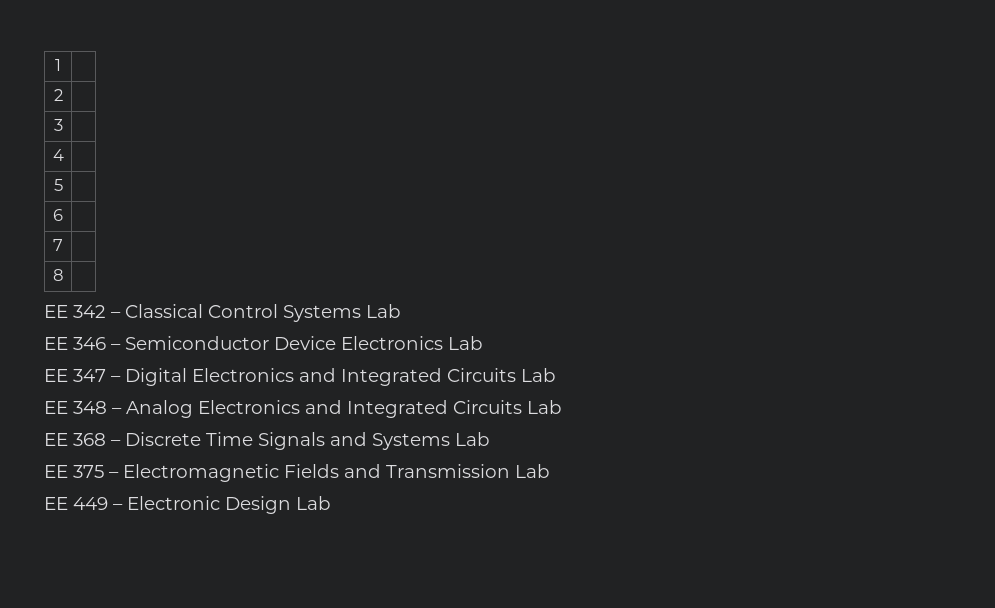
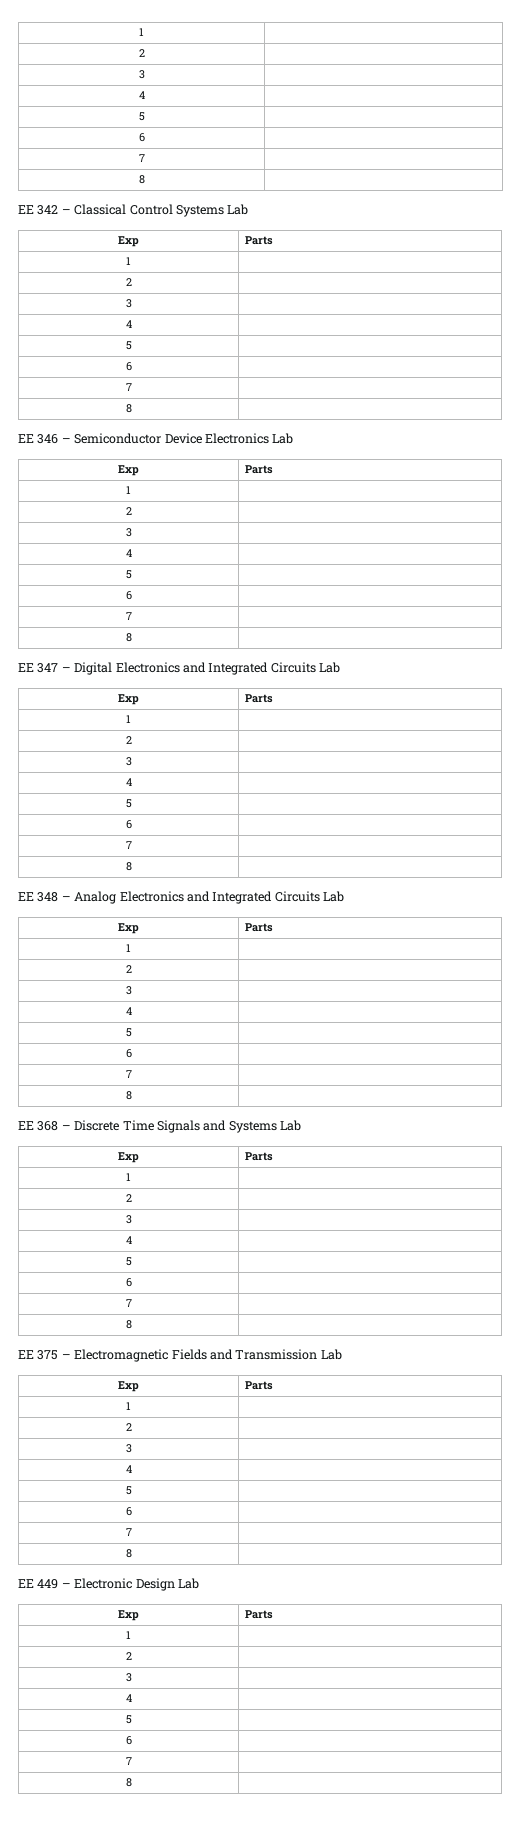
(401, 311) none -> [118,236,139,247] [244,236,273,245] [126,257,131,265] [125,278,132,286] [125,299,132,308] [125,320,132,328] [125,341,132,350] [125,362,132,371] [125,383,132,391] [125,404,132,413] // Exp | Parts // 1 | // 2 | // 3 | // 4 | // 5 | // 6 | // 7 | // 8 |
(483, 343) none -> [118,465,139,476] [244,465,273,474] [126,486,131,494] [125,507,132,515] [125,528,132,537] [125,549,132,557] [125,570,132,579] [125,591,132,600] [125,612,132,620] [125,633,132,642] // Exp | Parts // 1 | // 2 | // 3 | // 4 | // 5 | // 6 | // 7 | // 8 |
(556, 375) none -> [118,694,139,705] [244,694,273,703] [126,715,131,723] [125,736,132,744] [125,757,132,766] [125,778,132,786] [125,799,132,808] [125,820,132,829] [125,841,132,849] [125,862,132,871] // Exp | Parts // 1 | // 2 | // 3 | // 4 | // 5 | // 6 | // 7 | // 8 |
(562, 407) none -> [118,923,139,934] [244,923,273,932] [126,944,131,952] [125,965,132,973] [125,986,132,995] [125,1007,132,1015] [125,1028,132,1037] [125,1049,132,1058] [125,1070,132,1078] [125,1091,132,1100] // Exp | Parts // 1 | // 2 | // 3 | // 4 | // 5 | // 6 | // 7 | // 8 |
(490, 439) none -> [118,1152,139,1163] [244,1152,273,1161] [126,1173,131,1181] [125,1194,132,1202] [125,1215,132,1224] [125,1236,132,1244] [125,1257,132,1266] [125,1278,132,1287] [125,1299,132,1307] [125,1320,132,1329] // Exp | Parts // 1 | // 2 | // 3 | // 4 | // 5 | // 6 | // 7 | // 8 |
(550, 471) none -> [118,1381,139,1392] [244,1381,273,1390] [126,1402,131,1410] [125,1423,132,1431] [125,1444,132,1453] [125,1465,132,1473] [125,1486,132,1495] [125,1507,132,1516] [125,1528,132,1536] [125,1549,132,1558] // Exp | Parts // 1 | // 2 | // 3 | // 4 | // 5 | // 6 | // 7 | // 8 |
(331, 503) none -> [118,1610,139,1621] [244,1610,273,1619] [126,1631,131,1639] [125,1652,132,1660] [125,1673,132,1682] [125,1694,132,1702] [125,1715,132,1724] [125,1736,132,1745] [125,1757,132,1765] [125,1778,132,1787] // Exp | Parts // 1 | // 2 | // 3 | // 4 | // 5 | // 6 | // 7 | // 8 |

